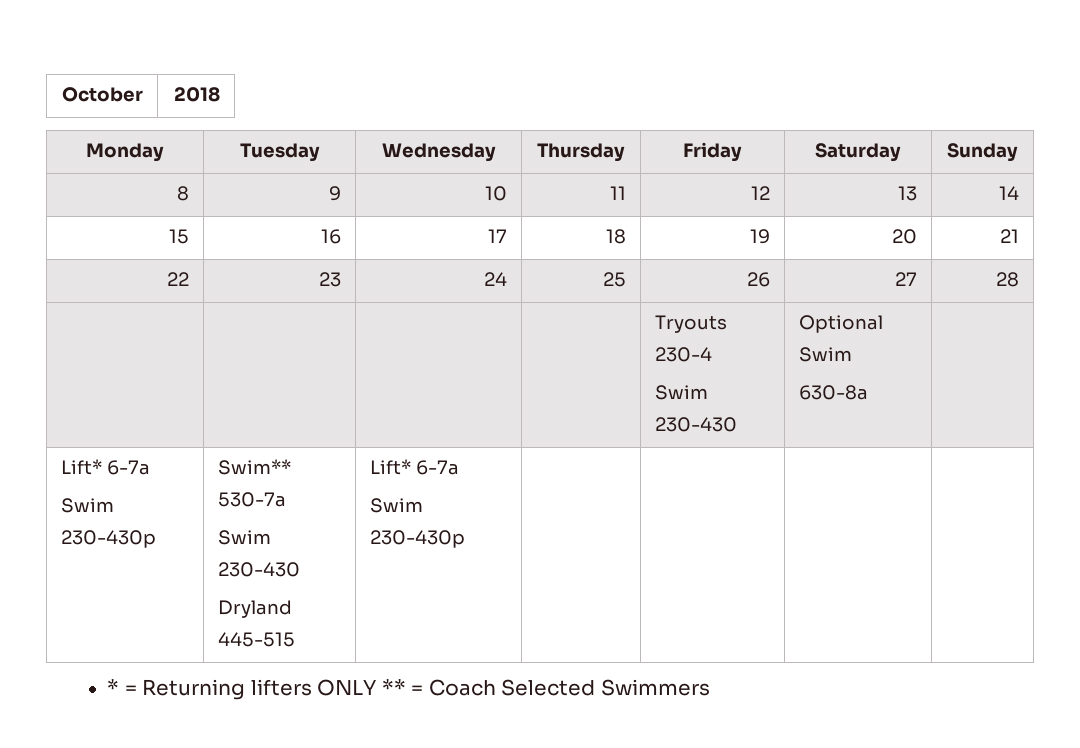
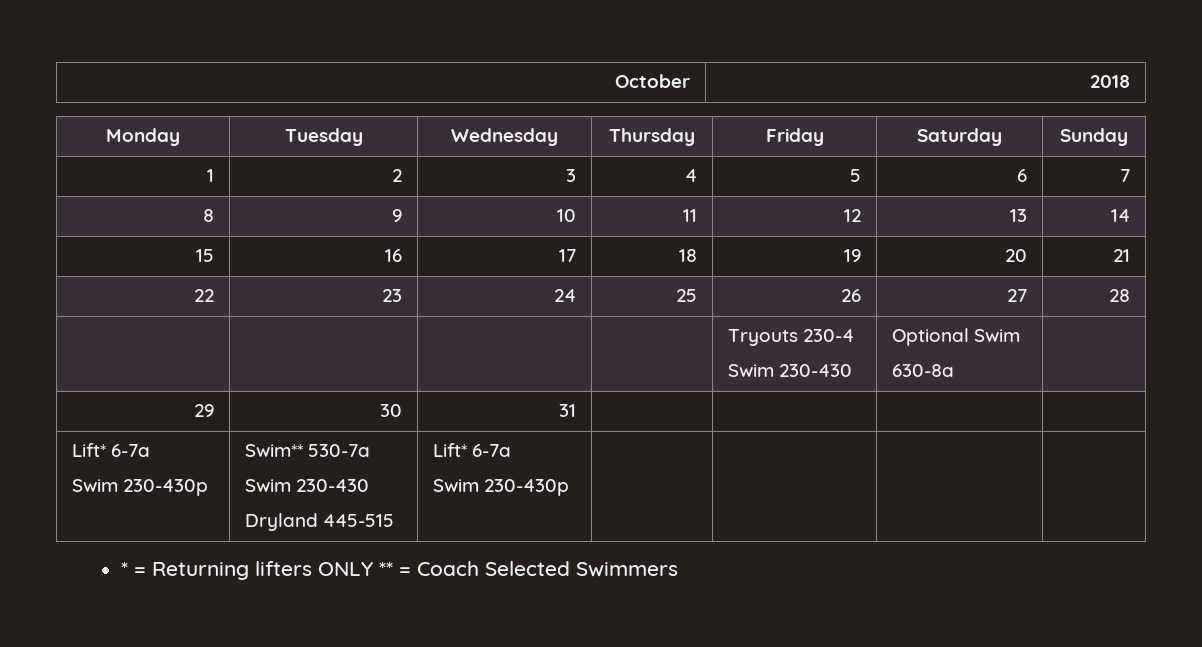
(1018, 152) none -> [207,169,215,182] [392,169,403,182] [566,169,577,182] [685,169,698,182] [850,169,862,182] [1017,169,1028,182] [1120,169,1131,182] // 1 | 2 | 3 | 4 | 5 | 6 | 7
(868, 392) none -> [194,404,215,417] [380,404,403,417] [559,404,577,417] // 29 | 30 | 31 | | | |

